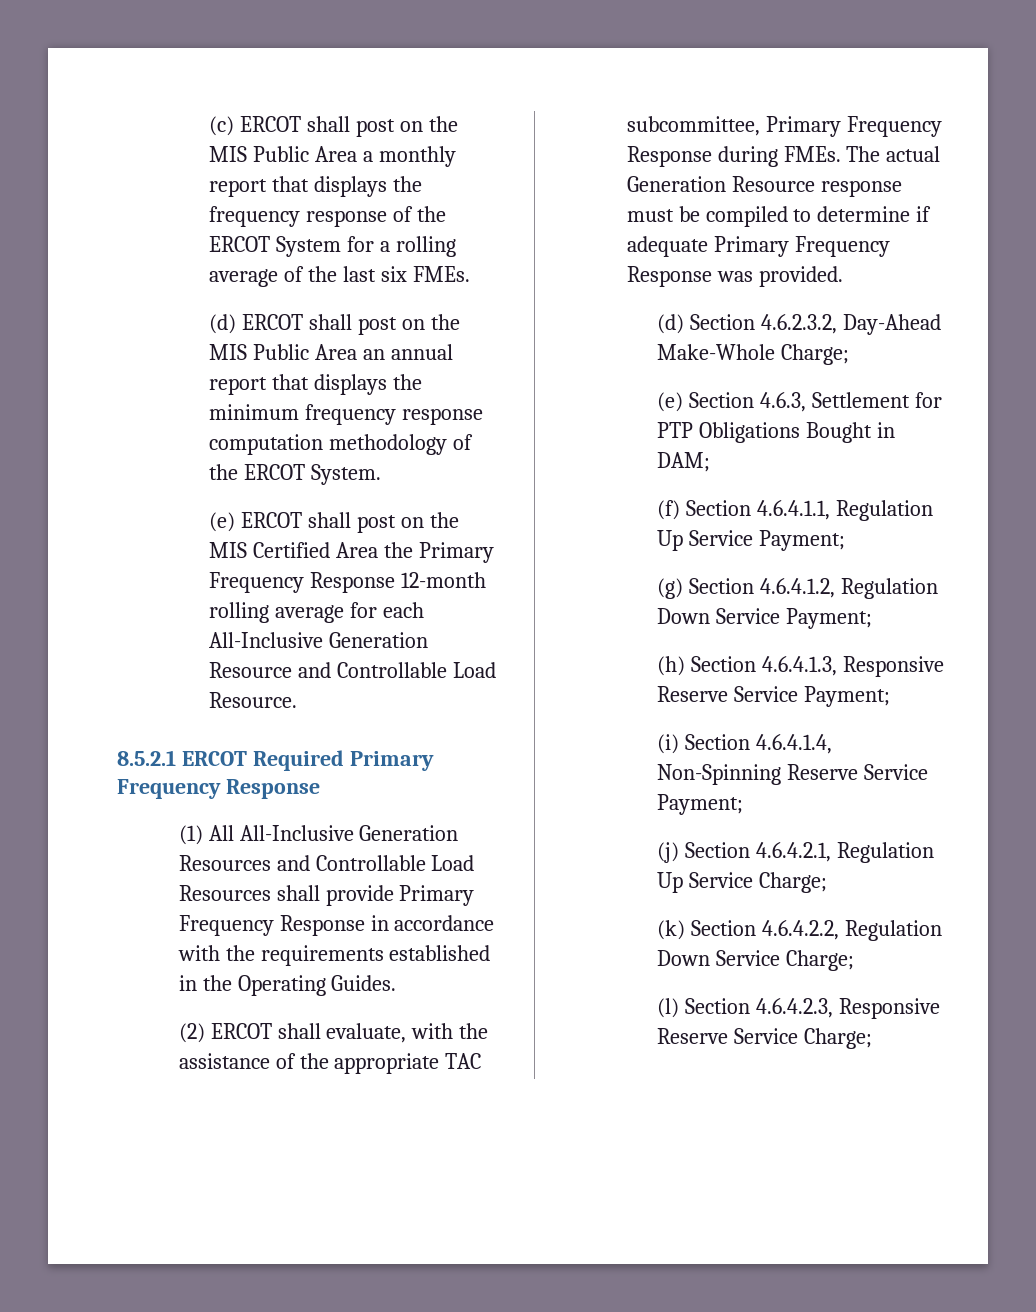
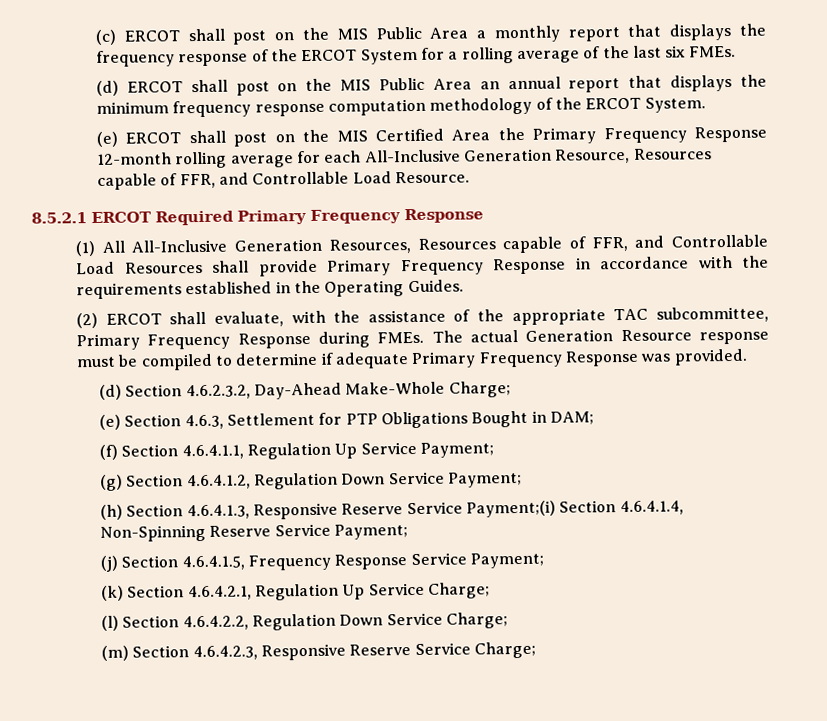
[209,662,293,678] Resource -> [555,148,712,164] [97,173,216,190] Resource, Resources capable of FFR,
[178,855,271,871] Resources -> [328,236,628,254] Resources, Resources capable of FFR,
[804,686,891,707] [657,734,680,754] Payment; // (i) -> [465,500,556,518] Payment;(i)
(751, 850) none -> [181,552,544,571] [101,585,185,601] 4.6.4.1.5, Frequency Response Service Payment; // (k) Section
[657,920,686,940] (k) -> [101,615,120,631] (l)
[657,998,680,1018] (l) -> [101,645,130,661] (m)

